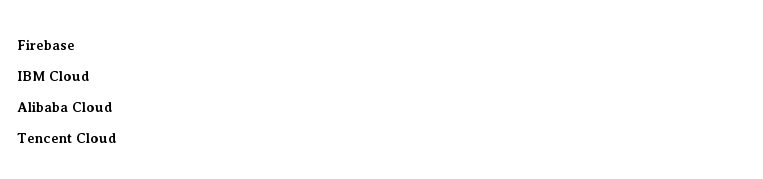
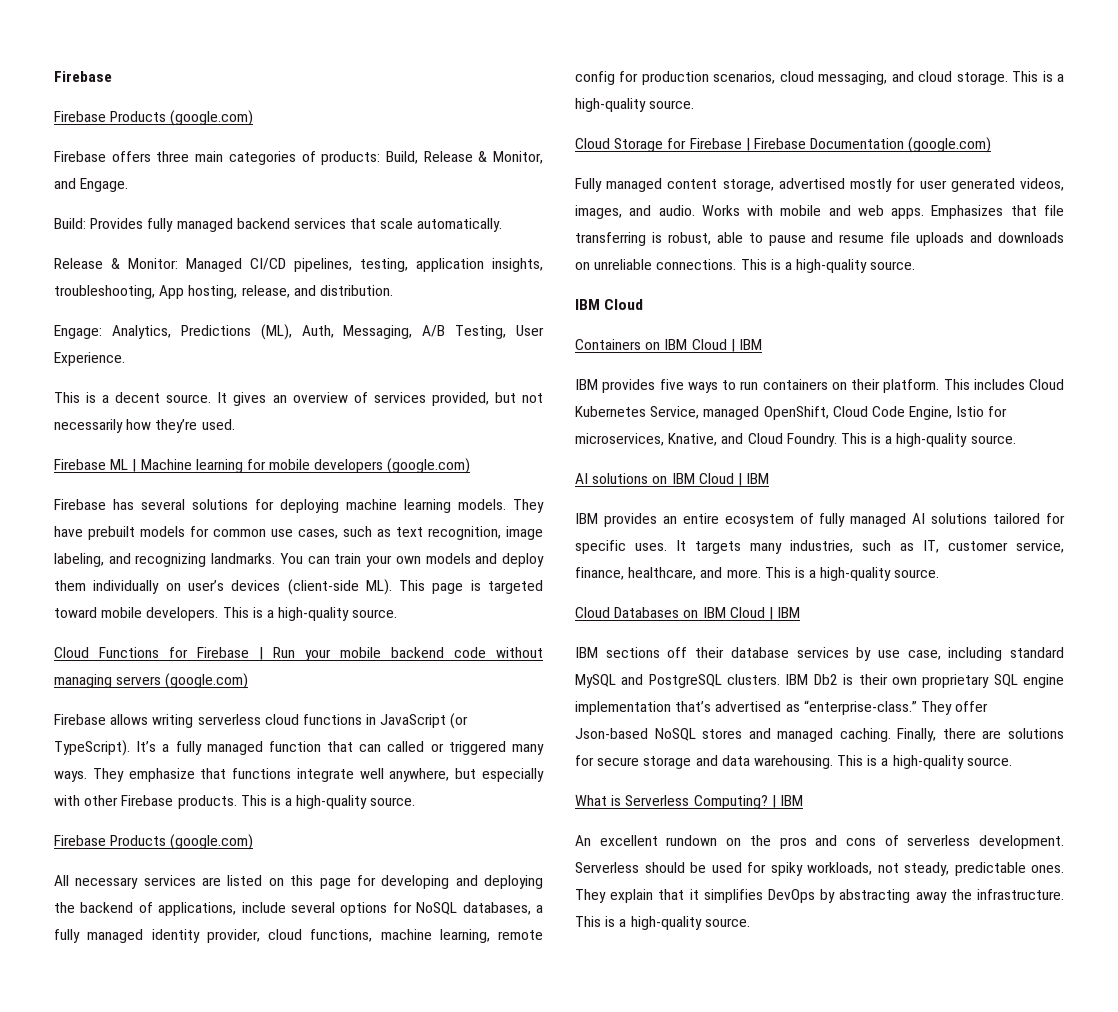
[17,71,89,81] [17,101,112,112] [17,133,116,143] IBM Cloud // Alibaba Cloud // Tencent Cloud -> [54,110,254,126] [54,151,543,165] [54,178,129,192] [54,218,503,232] [54,258,543,272] [54,285,393,299] [54,324,544,340] [54,352,125,366] [54,392,543,406] [54,419,235,433] [54,458,471,474] [54,499,544,513] [54,526,543,540] [54,553,545,567] [54,579,543,595] [54,607,398,621] [54,647,543,661] [54,673,249,689] [54,713,469,729] [54,740,544,756] [54,768,544,782] [54,795,416,809] [54,834,254,850] [54,875,544,889] [54,902,543,916] [54,929,543,943] [575,71,1064,85] [575,98,695,112] [575,137,992,153] [575,178,1064,192] [575,205,1064,219] [575,232,1064,246] [575,259,916,273] [575,299,644,310] [575,339,762,352] [575,379,1064,393] [575,406,1008,420] [575,433,1016,447] [575,473,770,486] [575,513,1065,527] [575,540,1064,554] [575,567,940,581] [575,607,801,620] [575,647,1064,661] [575,674,1064,688] [575,700,989,715] [575,728,1064,742] [575,755,1012,769] [575,795,803,809] [575,835,1064,849] [575,862,1064,876] [575,889,1064,903] [575,916,750,930] Firebase Products (google.com) // Firebase offers three main categories of products: Build, Release & Monitor, and Engage. // Build: Provides fully managed backend services that scale automatically. // Release & Monitor: Managed CI/CD pipelines, testing, application insights, troubleshooting, App hosting, release, and distribution. // Engage: Analytics, Predictions (ML), Auth, Messaging, A/B Testing, User Experience. // This is a decent source. It gives an overview of services provided, but not necessarily how they’re used. // Firebase ML | Machine learning for mobile developers (google.com) // Firebase has several solutions for deploying machine learning models. They have prebuilt models for common use cases, such as text recognition, image labeling, and recognizing landmarks. You can train your own models and deploy them individually on user’s devices (client-side ML). This page is targeted toward mobile developers. This is a high-quality source. // Cloud Functions for Firebase | Run your mobile backend code without managing servers (google.com) // Firebase allows writing serverless cloud functions in JavaScript (or TypeScript). It’s a fully managed function that can called or triggered many ways. They emphasize that functions integrate well anywhere, but especially with other Firebase products. This is a high-quality source. // Firebase Products (google.com) // All necessary services are listed on this page for developing and deploying the backend of applications, include several options for NoSQL databases, a fully managed identity provider, cloud functions, machine learning, remote config for production scenarios, cloud messaging, and cloud storage. This is a high-quality source. // Cloud Storage for Firebase | Firebase Documentation (google.com) // Fully managed content storage, advertised mostly for user generated videos, images, and audio. Works with mobile and web apps. Emphasizes that file transferring is robust, able to pause and resume file uploads and downloads on unreliable connections. This is a high-quality source. // IBM Cloud // Containers on IBM Cloud | IBM // IBM provides five ways to run containers on their platform. This includes Cloud Kubernetes Service, managed OpenShift, Cloud Code Engine, Istio for microservices, Knative, and Cloud Foundry. This is a high-quality source. // AI solutions on IBM Cloud | IBM // IBM provides an entire ecosystem of fully managed AI solutions tailored for specific uses. It targets many industries, such as IT, customer service, finance, healthcare, and more. This is a high-quality source. // Cloud Databases on IBM Cloud | IBM // IBM sections off their database services by use case, including standard MySQL and PostgreSQL clusters. IBM Db2 is their own proprietary SQL engine implementation that’s advertised as “enterprise-class.” They offer Json-based NoSQL stores and managed caching. Finally, there are solutions for secure storage and data warehousing. This is a high-quality source. // What is Serverless Computing? | IBM // An excellent rundown on the pros and cons of serverless development. Serverless should be used for spiky workloads, not steady, predictable ones. They explain that it simplifies DevOps by abstracting away the infrastructure. This is a high-quality source.

